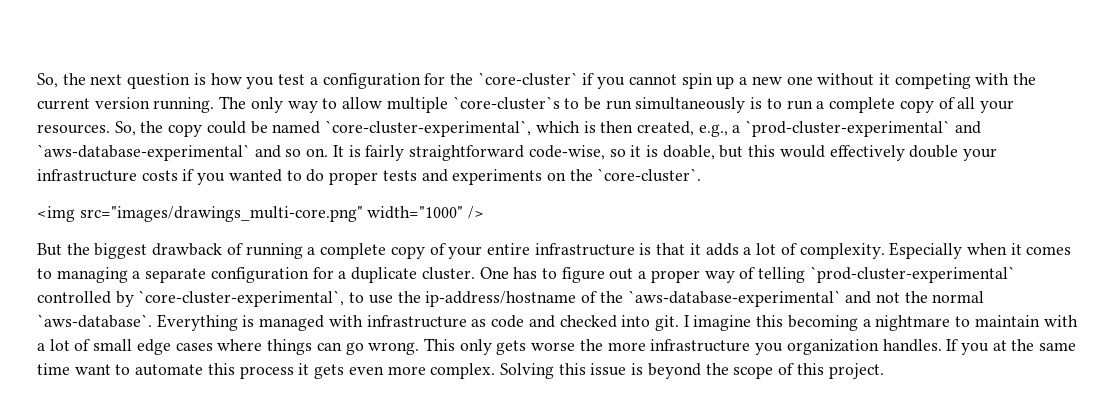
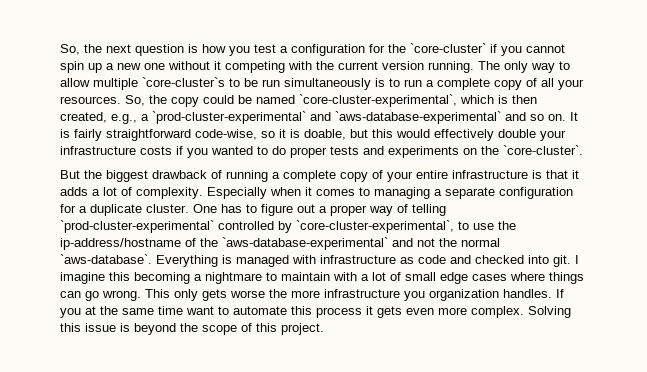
[37,206,485,222] // <img src="images/drawings_multi-core.png" width="1000" /> -> (583, 150) none

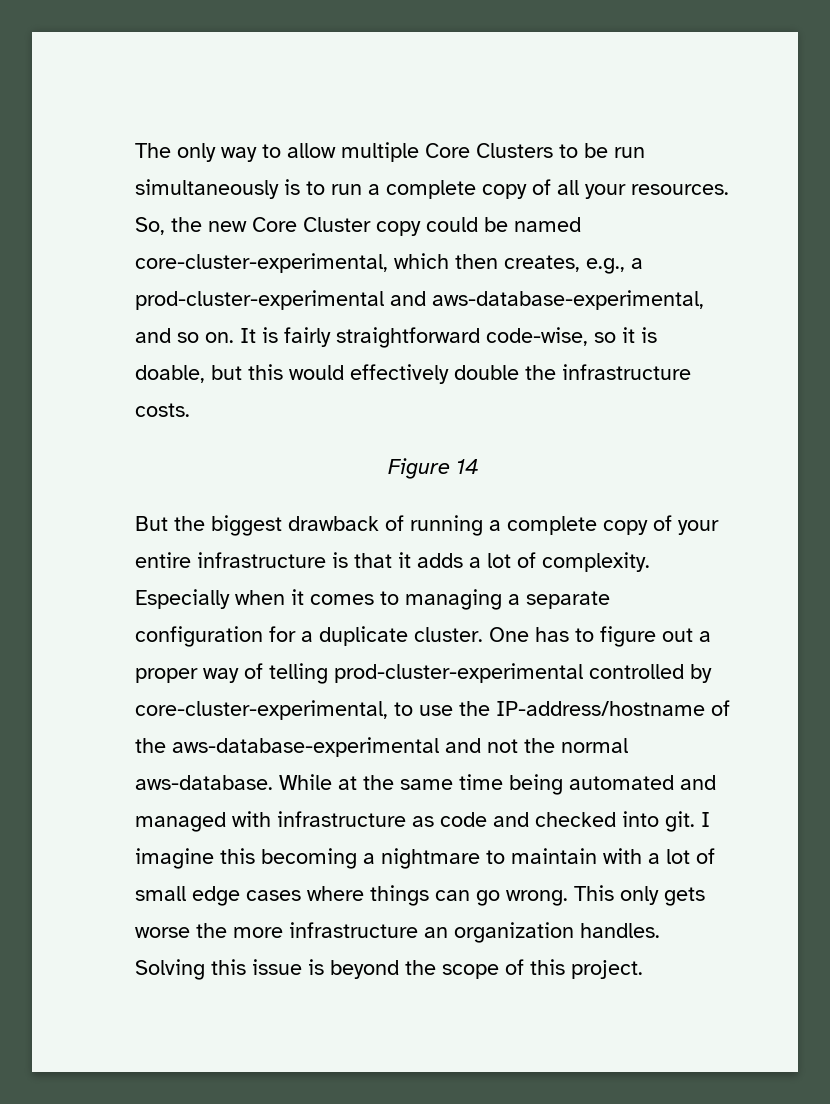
[60,43,565,56] [60,61,474,73] So, the next question is how you test a configuration for the `core-cluster` if you cannot spin up a new one without it competing with the current version running. -> (135, 150) none
[142,77,225,87] `core-cluster`s -> [425,143,553,158] Core Clusters
(167, 99) none -> [208,217,371,232] new Core Cluster
[299,94,537,107] [60,111,501,124] `core-cluster-experimental`, which is then created, e.g., a `prod-cluster-experimental` and `aws-database-experimental` -> [135,253,643,274] [135,290,704,310] core-cluster-experimental, which then creates, e.g., a prod-cluster-experimental and aws-database-experimental,
[540,130,566,141] [60,145,583,158] your infrastructure costs if you wanted to do proper tests and experiments on the `core-cluster`. -> [525,364,691,380] [135,403,190,417] [387,458,479,479] the infrastructure costs. // Figure 14
[60,220,214,233] `prod-cluster-experimental` -> [334,663,583,683] prod-cluster-experimental
[296,220,454,233] `core-cluster-experimental`, -> [135,700,388,720] core-cluster-experimental,
[60,238,181,250] ip-address/hostname -> [496,701,705,716] IP-address/hostname
[222,237,388,250] `aws-database-experimental` -> [172,737,439,757] aws-database-experimental
[60,254,232,267] `aws-database`. Everything is -> [135,774,716,795] aws-database. While at the same time being automated and
[404,291,425,301] you -> [424,927,448,938] an
[556,289,564,298] [60,306,524,318] If you at the same time want to automate this process it gets even more complex. -> (660, 930) none

